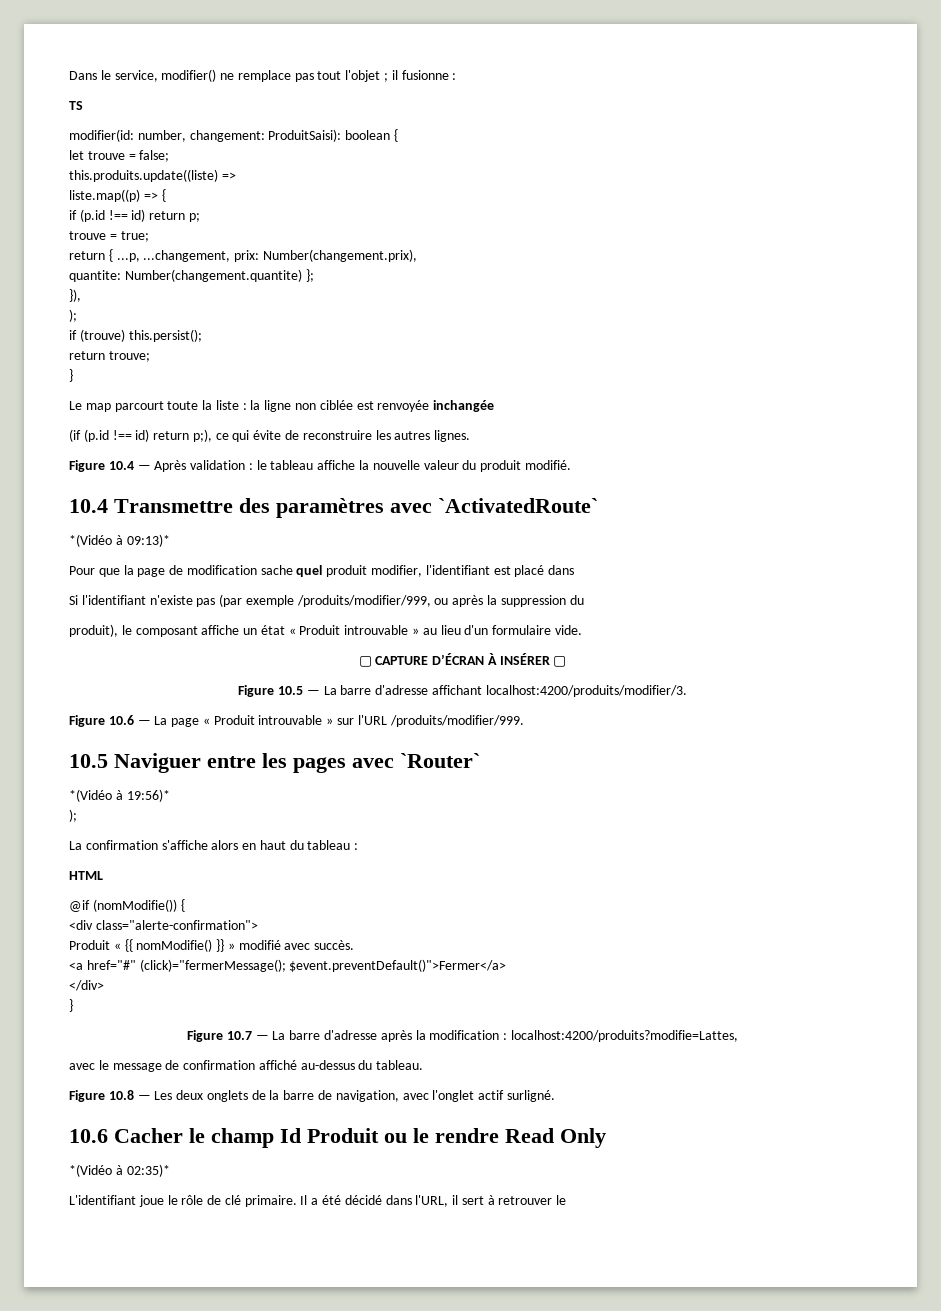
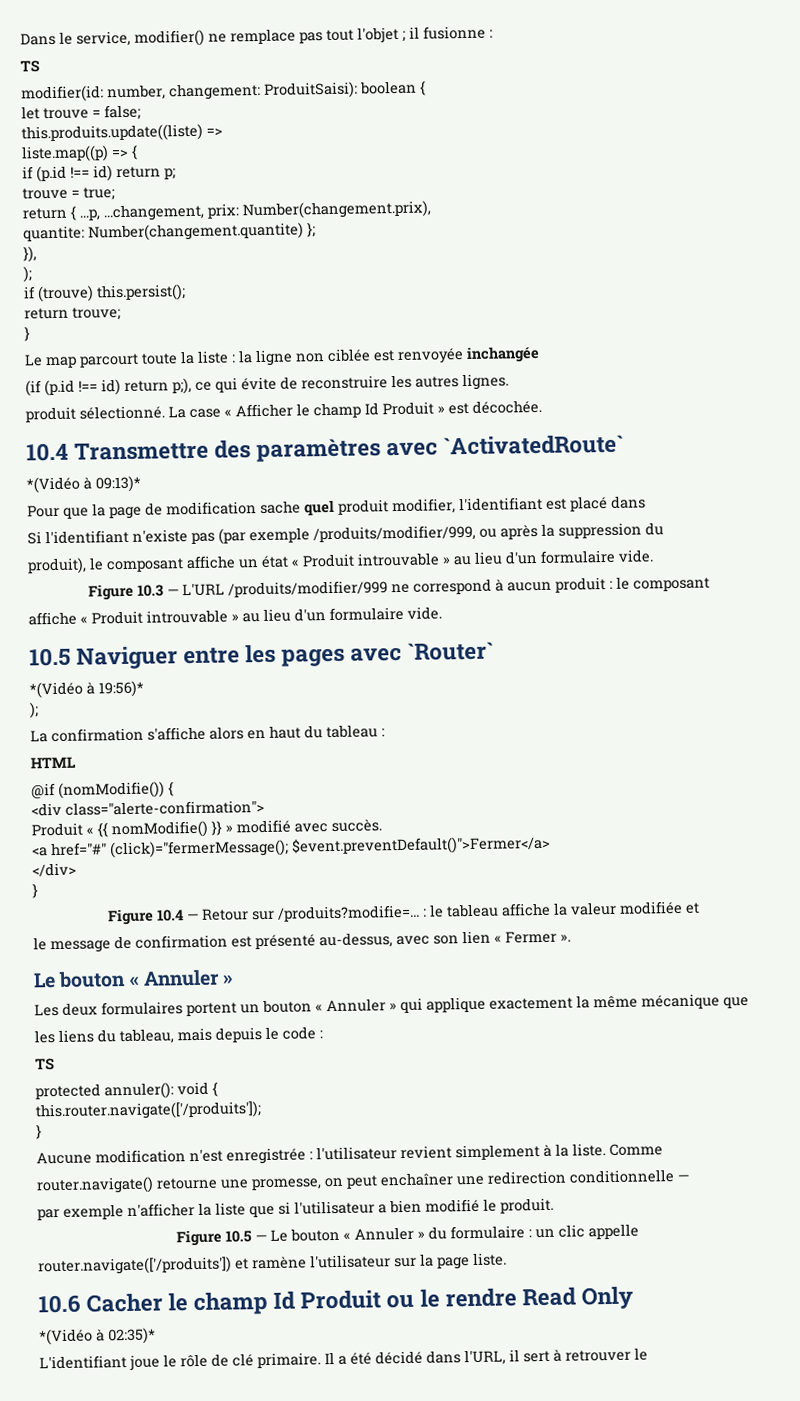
[69,460,571,472] Figure 10.4 — Après validation : le tableau affiche la nouvelle valeur du produit modifié. -> [25,399,542,423] produit sélectionné. La case « Afficher le champ Id Produit » est décochée.
[358,653,567,667] [238,685,687,697] [69,715,524,727] ▢ CAPTURE D’ÉCRAN À INSÉRER ▢ // Figure 10.5 — La barre d'adresse affichant localhost:4200/produits/modifier/3. // Figure 10.6 — La page « Produit introuvable » sur l'URL /produits/modifier/999. -> [87,576,710,601] [28,606,442,626] Figure 10.3 — L'URL /produits/modifier/999 ne correspond à aucun produit : le composant // affiche « Produit introuvable » au lieu d'un formulaire vide.
[226,1030,738,1042] [69,1060,424,1072] [69,1090,555,1102] 10.7 — La barre d'adresse après la modification : localhost:4200/produits?modifie=Lattes, // avec le message de confirmation affiché au-dessus du tableau. // Figure 10.8 — Les deux onglets de la barre de navigation, avec l'onglet actif surligné. -> [156,900,700,922] [33,930,571,954] [33,969,234,989] [34,993,749,1017] [34,1026,323,1045] [35,1058,55,1071] [35,1081,218,1100] [35,1101,262,1121] [36,1124,42,1140] [36,1143,663,1165] [36,1169,689,1195] [37,1197,554,1221] [176,1223,639,1247] [38,1252,507,1276] 10.4 — Retour sur /produits?modifie=... : le tableau affiche la valeur modifiée et // le message de confirmation est présenté au-dessus, avec son lien « Fermer ». // Le bouton « Annuler » // Les deux formulaires portent un bouton « Annuler » qui applique exactement la même mécanique que // les liens du tableau, mais depuis le code : // TS // protected annuler(): void { // this.router.navigate(['/produits']); // } // Aucune modification n'est enregistrée : l'utilisateur revient simplement à la liste. Comme // router.navigate() retourne une promesse, on peut enchaîner une redirection conditionnelle — // par exemple n'afficher la liste que si l'utilisateur a bien modifié le produit. // Figure 10.5 — Le bouton « Annuler » du formulaire : un clic appelle // router.navigate(['/produits']) et ramène l'utilisateur sur la page liste.

